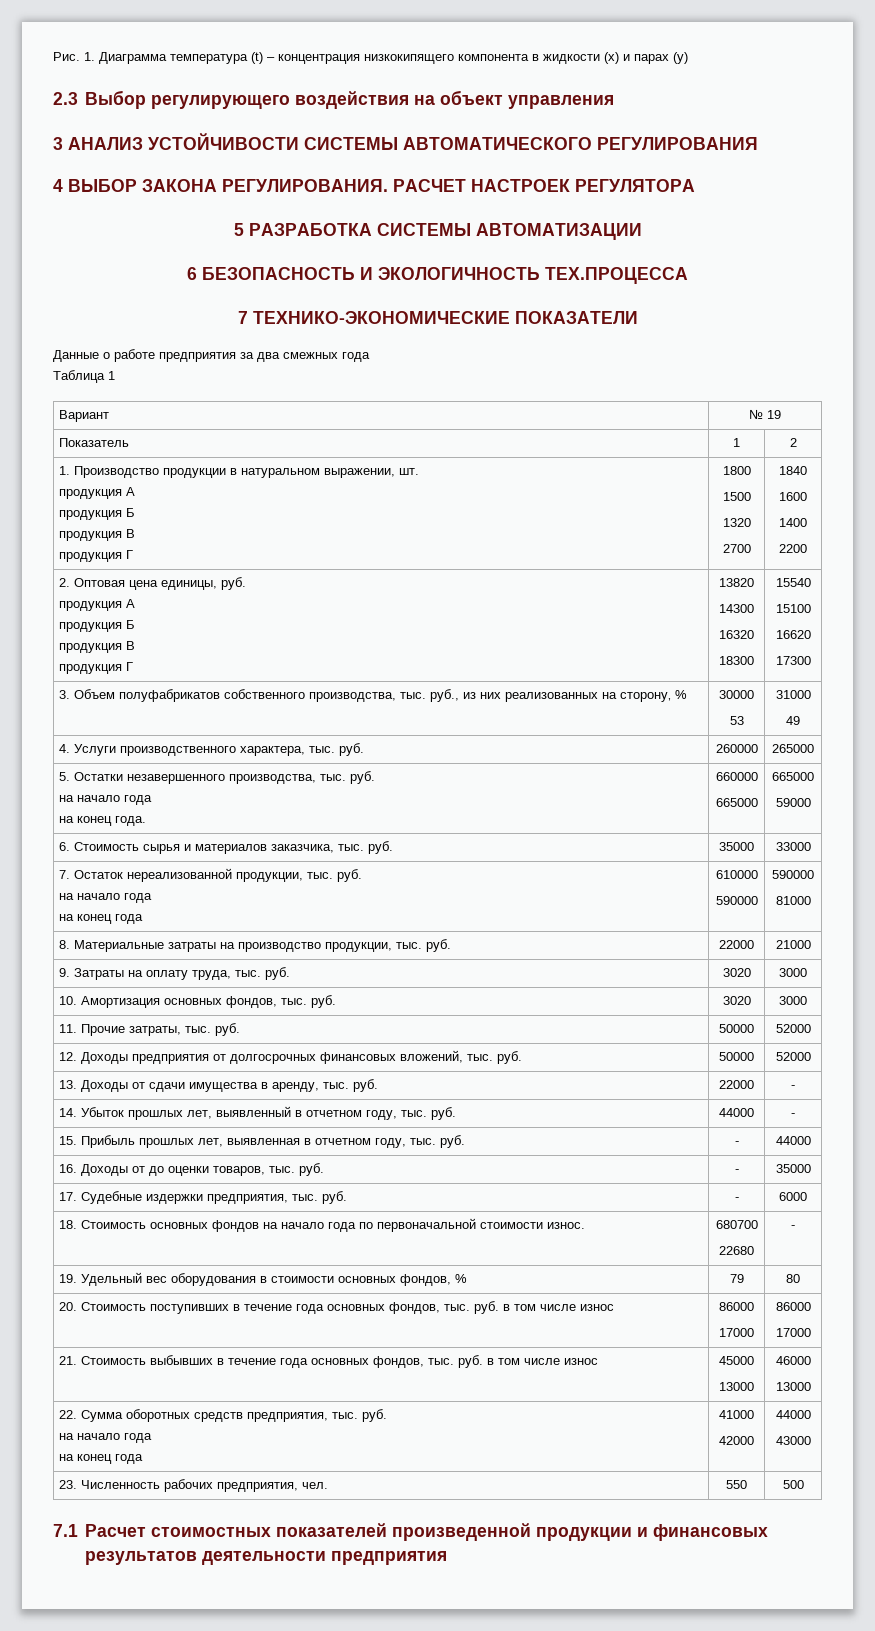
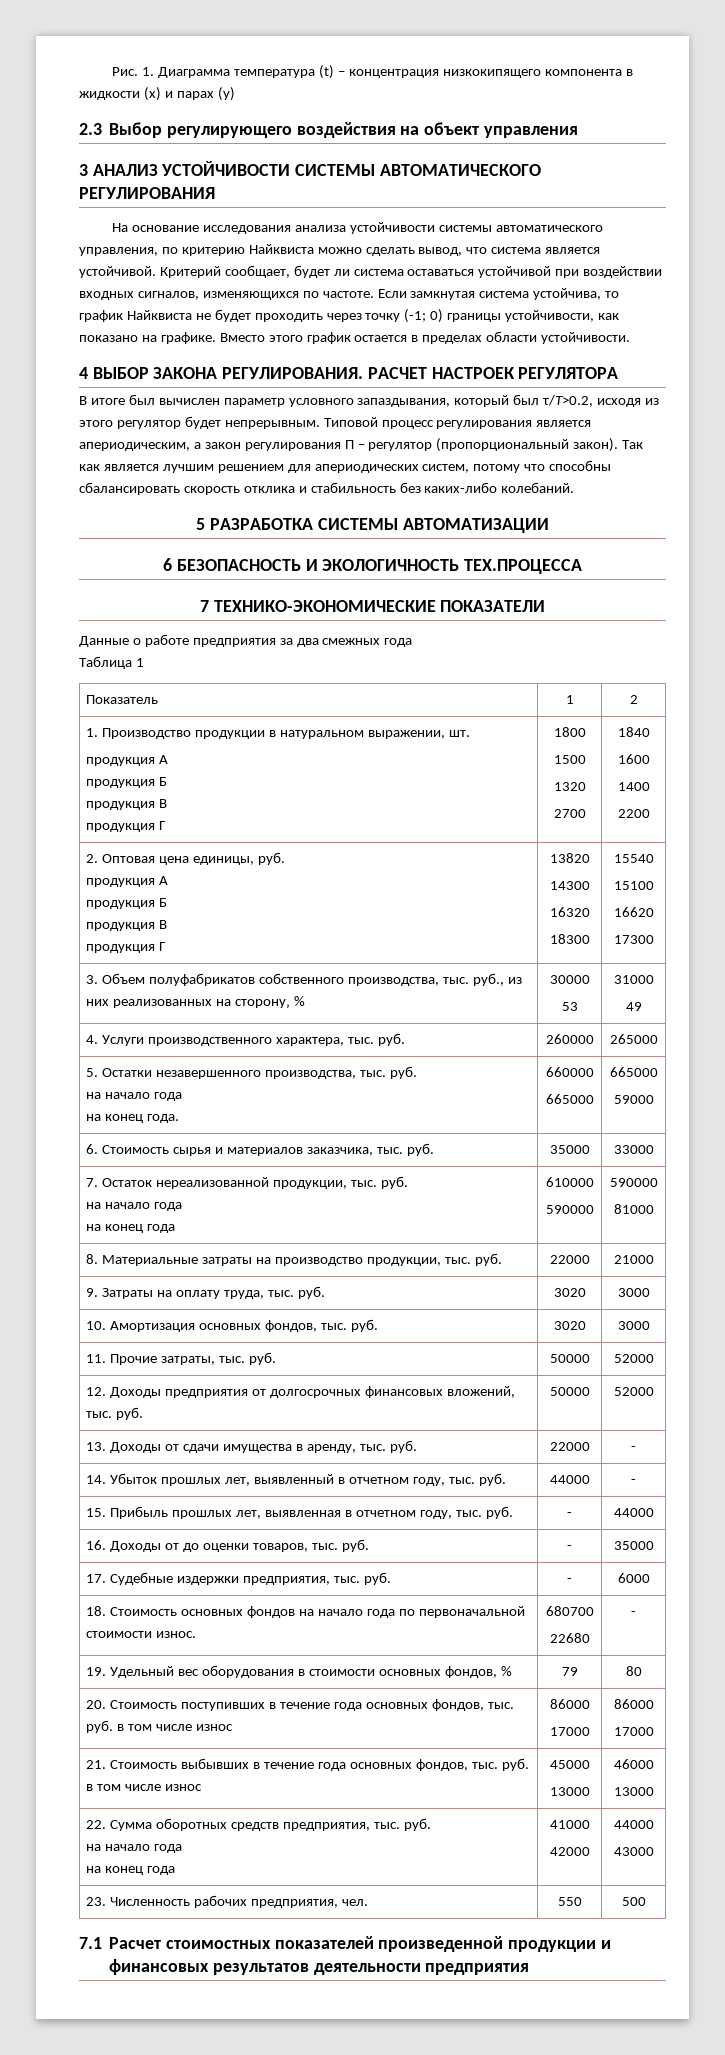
(758, 143) none -> [112,222,603,234] [79,244,601,256] [79,265,663,278] [79,288,620,300] [79,309,620,323] [79,331,631,344] // На основание исследования анализа устойчивости системы автоматического управления, по критерию Найквиста можно сделать вывод, что система является устойчивой. Критерий сообщает, будет ли система оставаться устойчивой при воздействии входных сигналов, изменяющихся по частоте. Если замкнутая система устойчива, то график Найквиста не будет проходить через точку (-1; 0) границы устойчивости, как показано на графике. Вместо этого график остается в пределах области устойчивости.
(695, 185) none -> [79,394,660,407] [79,416,592,429] [79,438,644,452] [79,460,612,473] [79,482,575,495] // В итоге был вычислен параметр условного запаздывания, который был τ/Т>0.2, исходя из этого регулятор будет непрерывным. Типовой процесс регулирования является апериодическим, а закон регулирования П – регулятор (пропорциональный закон). Так как является лучшим решением для апериодических систем, потому что способны сбалансировать скорость отклика и стабильность без каких-либо колебаний.
[59,410,110,422] [749,409,781,419] // Вариант | № 19 -> (144, 662) none

